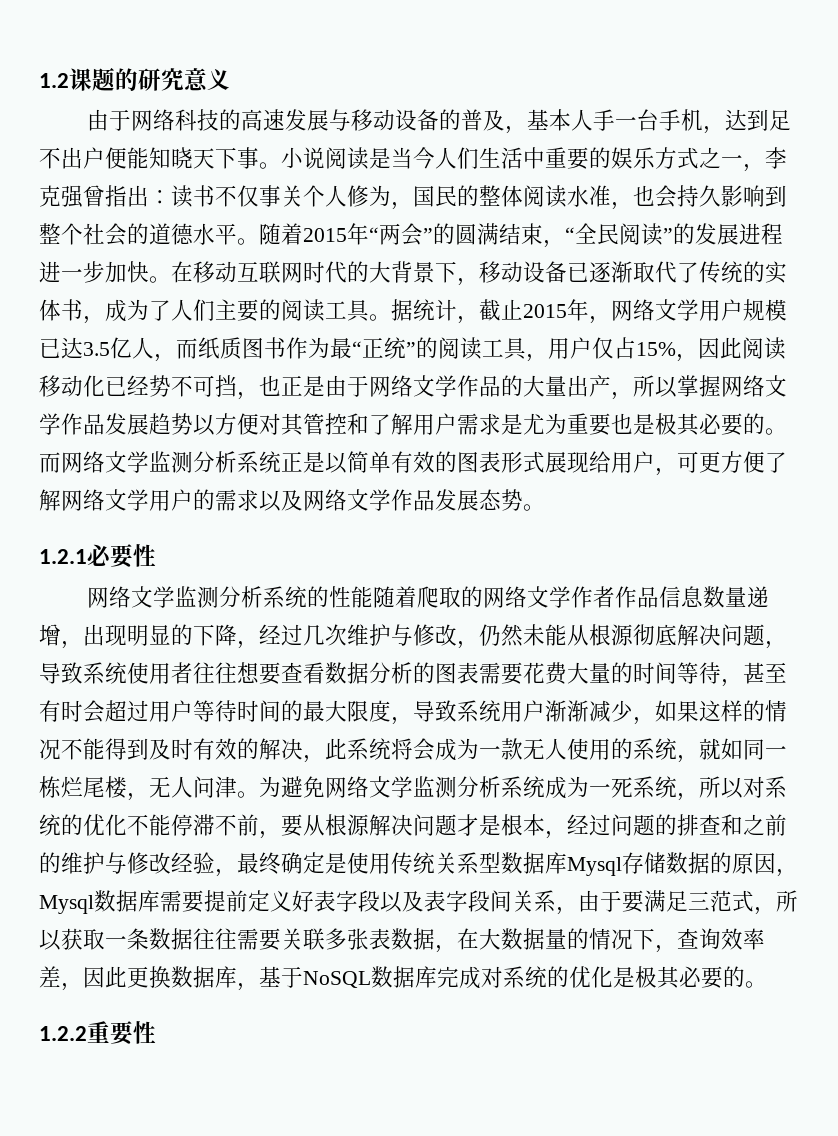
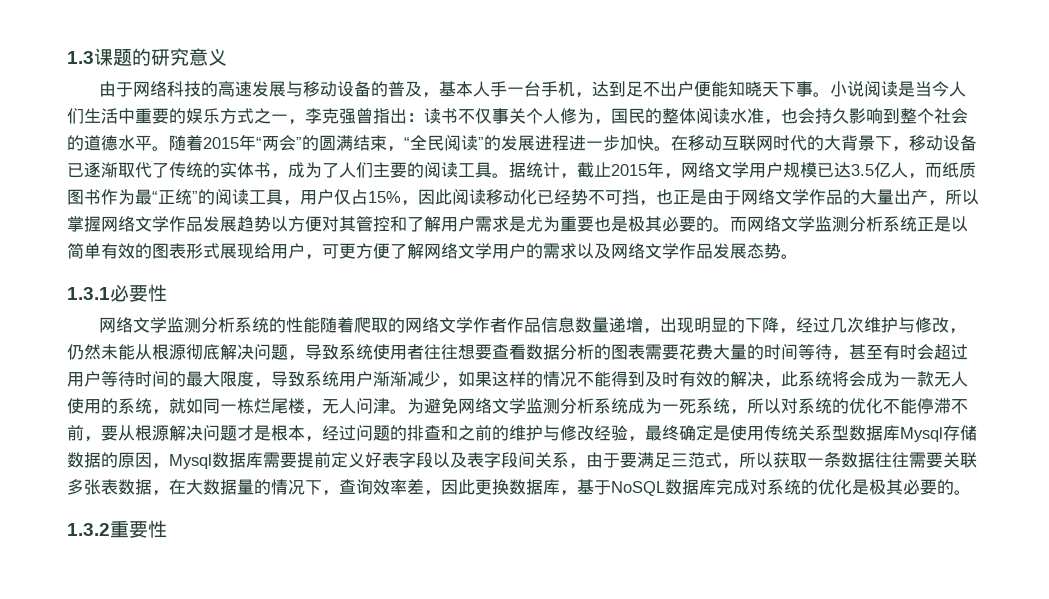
[39,73,69,88] 1.2 -> [67,51,94,64] 1.3
[39,549,87,564] 1.2.1 -> [67,287,110,300] 1.3.1
[39,1026,87,1041] 1.2.2 -> [67,523,110,536] 1.3.2

